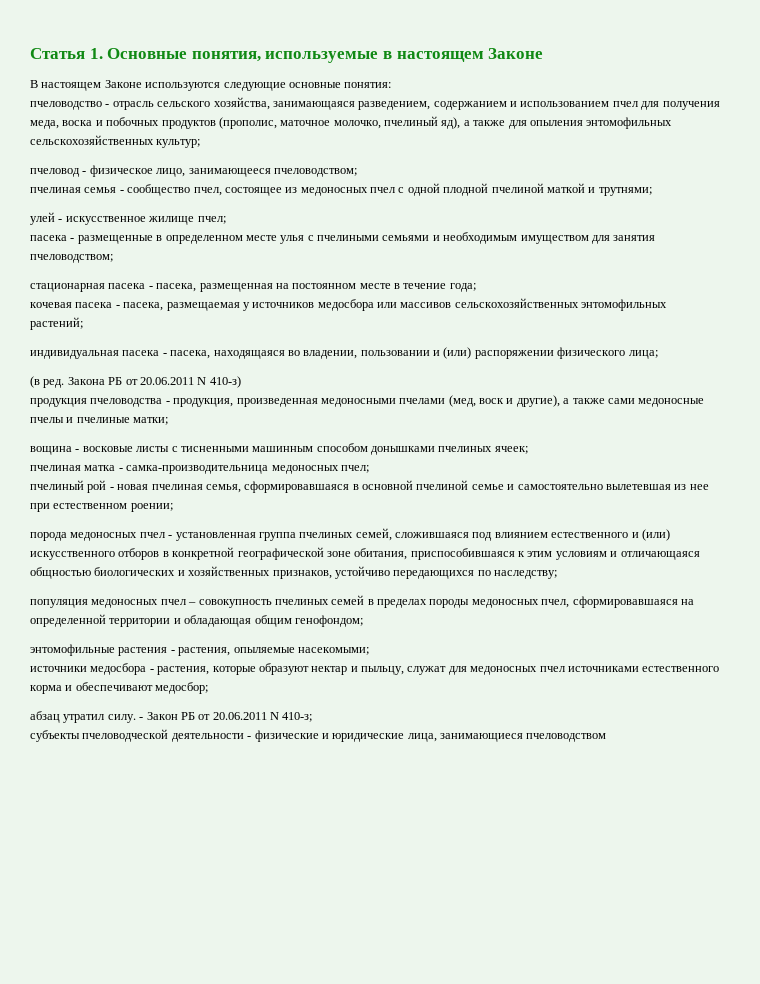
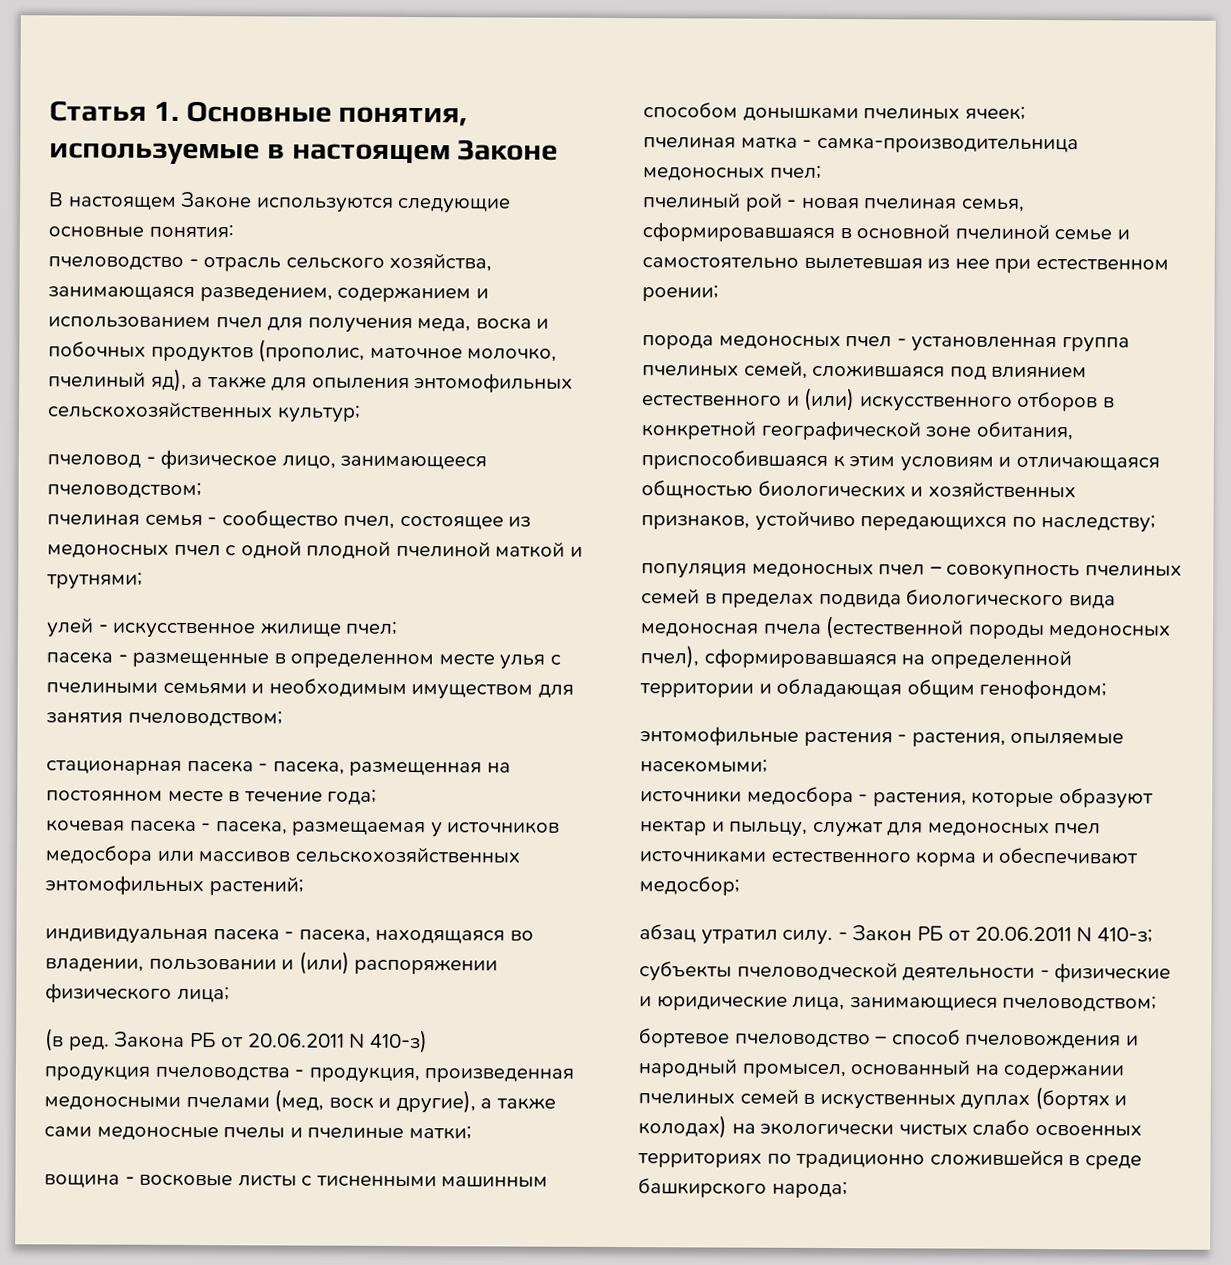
(427, 603) none -> [818,589,1116,609] [640,615,965,640] подвида биологического вида медоносная пчела (естественной
[541,599,570,608] пчел, -> [640,645,699,669] пчел),
[526,733,607,742] пчеловодством -> [1002,995,1158,1012] [639,1028,1139,1049] [638,1058,1125,1080] [638,1086,1128,1111] [638,1115,1142,1139] [637,1149,1142,1170] [638,1178,848,1199] пчеловодством; // бортевое пчеловодство – способ пчеловождения и народный промысел, основанный на содержании пчелиных семей в искуственных дуплах (бортях и колодах) на экологически чистых слабо освоенных территориях по традиционно сложившейся в среде башкирского народа;

